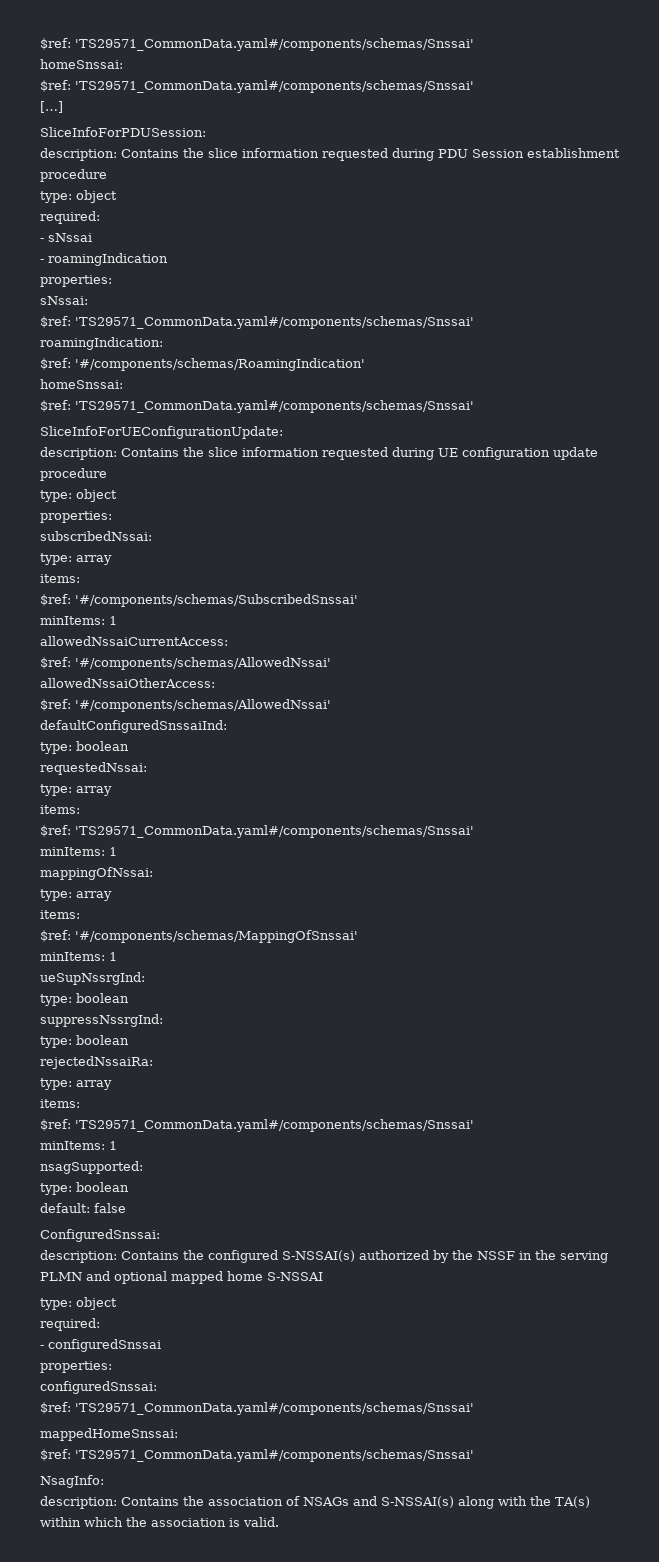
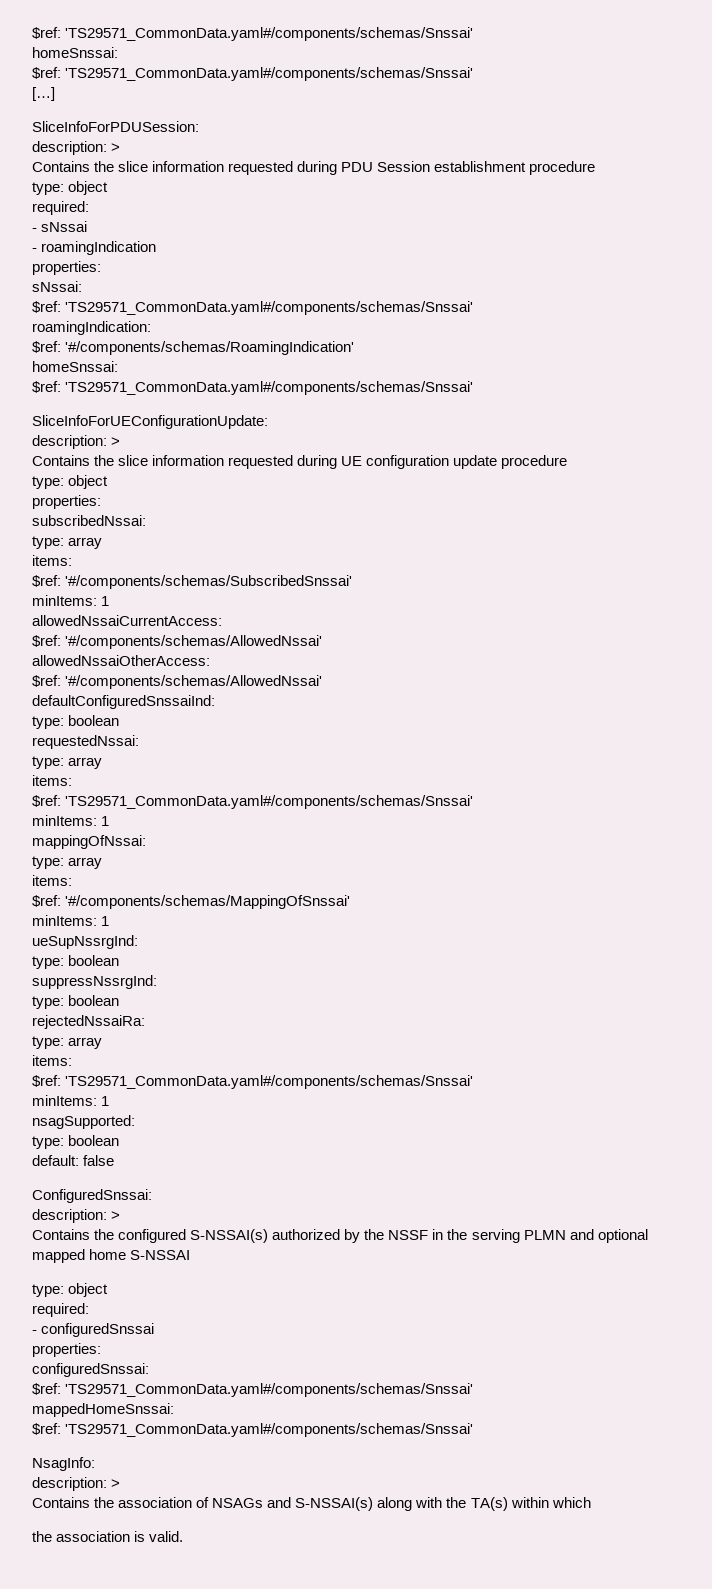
(117, 154) none -> [111,143,121,152] > //
(117, 453) none -> [111,437,121,446] > //
(117, 1256) none -> [111,1211,121,1220] > //
(117, 1502) none -> [111,1479,121,1488] > //
(123, 1522) none -> (591, 1502) //

